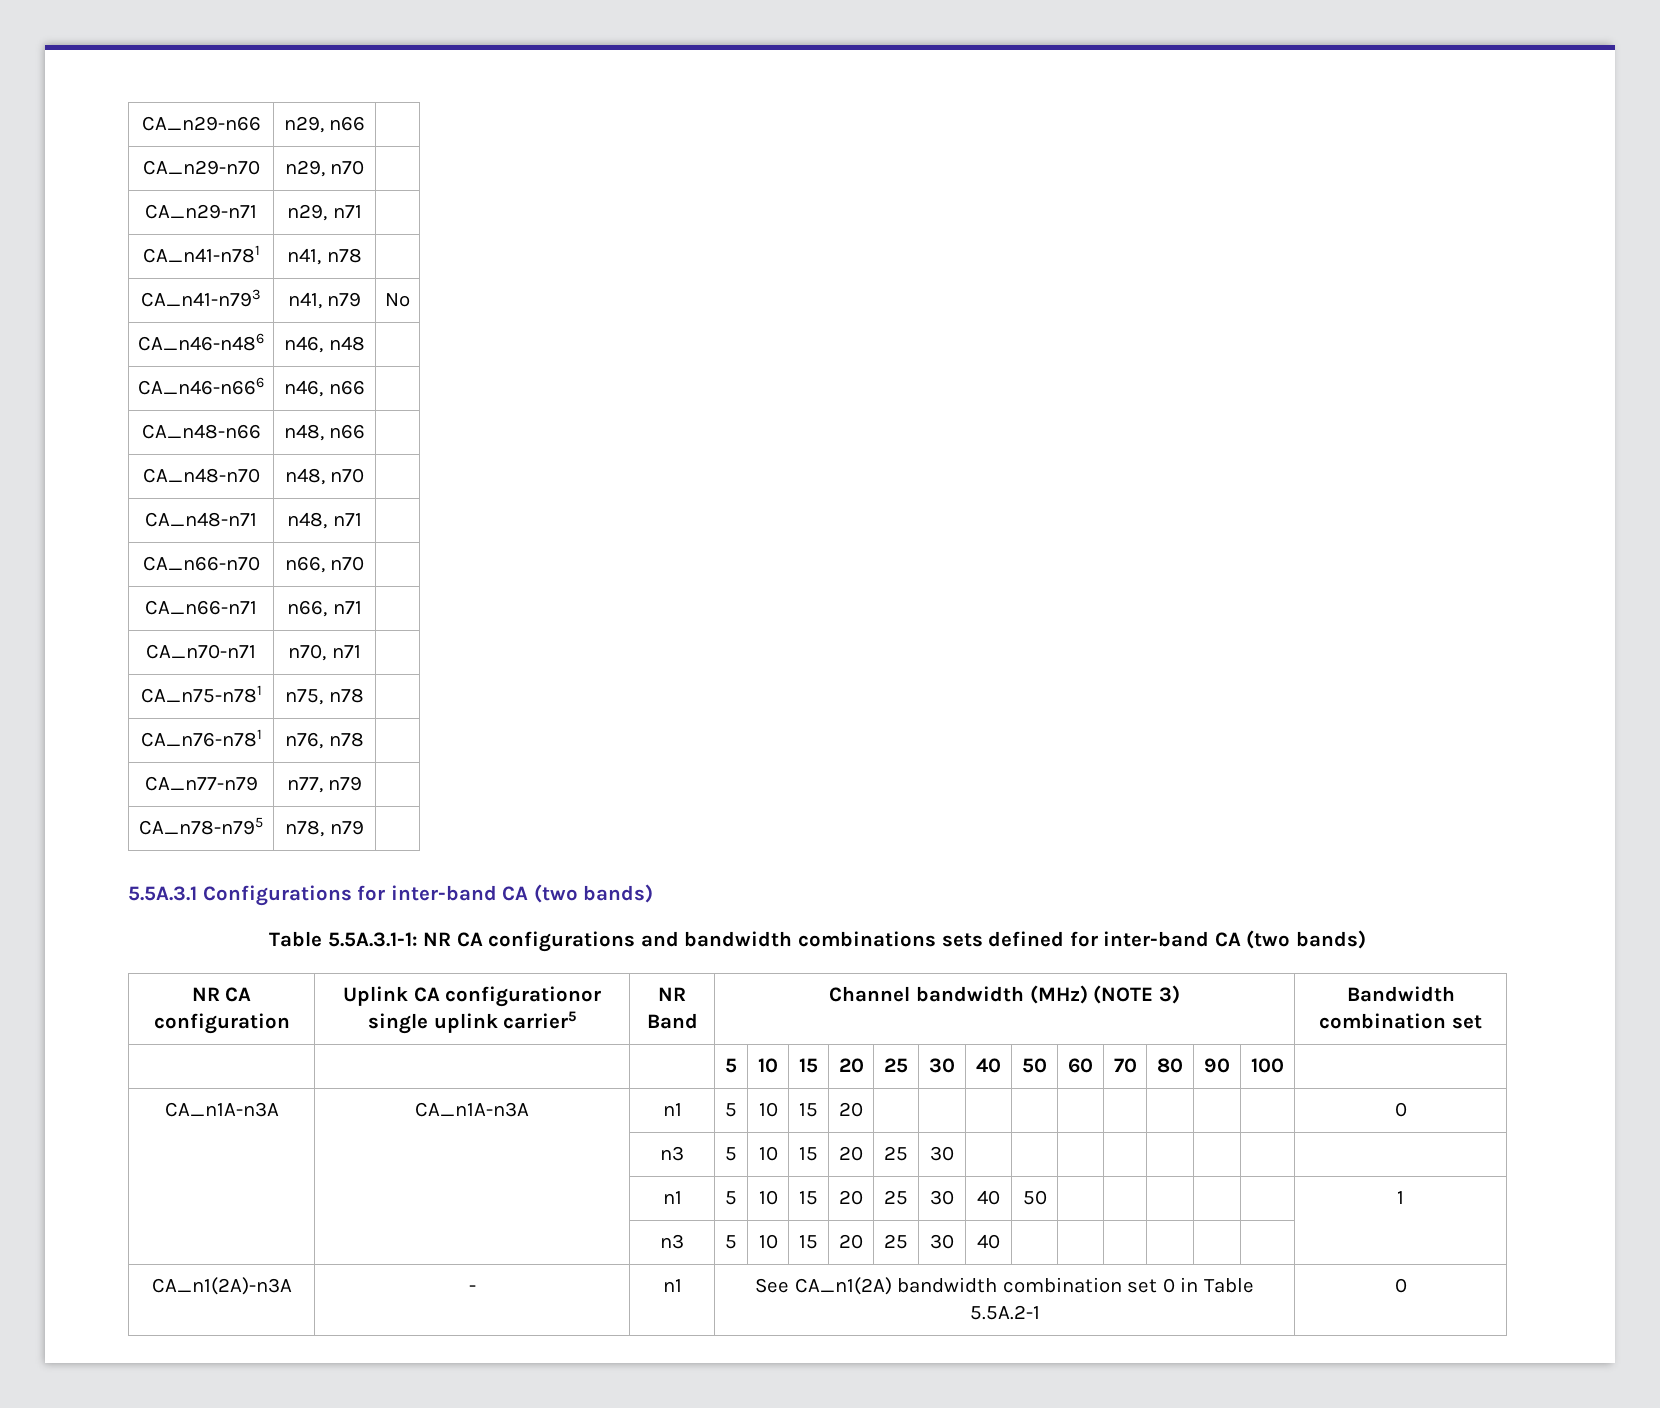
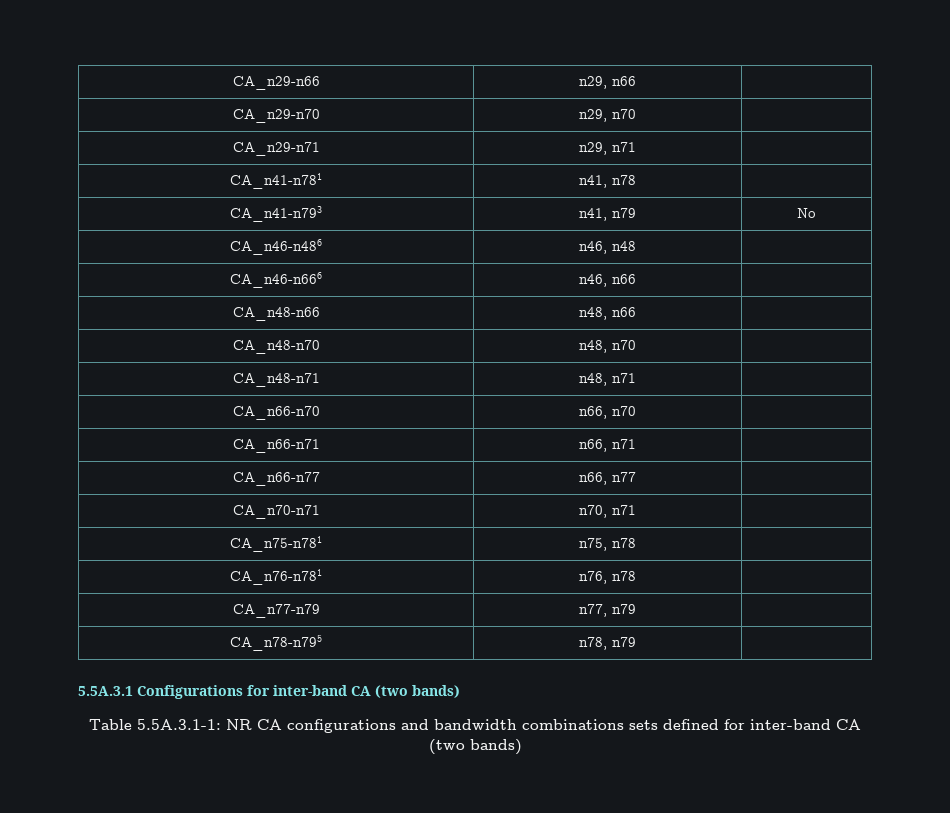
(362, 607) none -> [232,471,320,486] [579,472,636,485] // CA_n66-n77 | n66, n77 |
[191,987,252,1002] [153,1013,290,1034] [342,986,602,1007] [367,1011,577,1034] [658,987,686,1001] [646,1013,698,1029] [829,985,1180,1004] [1346,986,1455,1002] [1319,1013,1482,1029] [725,1058,737,1073] [758,1058,778,1073] [799,1058,818,1073] [838,1058,864,1073] [884,1058,908,1073] [929,1058,955,1073] [976,1058,1001,1073] [1022,1058,1047,1073] [1068,1058,1093,1073] [1113,1058,1137,1073] [1157,1058,1183,1073] [1204,1058,1230,1073] [1251,1058,1284,1073] [164,1102,279,1117] [415,1102,529,1117] [662,1103,682,1116] [725,1103,737,1117] [758,1102,778,1117] [799,1103,818,1117] [839,1102,863,1117] [1394,1102,1407,1117] [660,1146,684,1161] [725,1147,737,1161] [758,1146,778,1161] [799,1147,818,1161] [839,1146,863,1161] [884,1146,908,1161] [930,1146,954,1161] [662,1191,682,1204] [725,1191,737,1205] [758,1190,778,1205] [799,1191,818,1205] [839,1190,863,1205] [884,1190,908,1205] [930,1190,954,1205] [977,1190,1000,1205] [1022,1190,1047,1205] [1397,1191,1404,1204] [660,1234,684,1249] [725,1235,737,1249] [758,1234,778,1249] [799,1235,818,1249] [839,1234,863,1249] [884,1234,908,1249] [930,1234,954,1249] [977,1234,1000,1249] [151,1277,292,1295] [468,1285,476,1292] [662,1279,682,1292] [755,1277,1254,1295] [969,1305,1040,1320] [1394,1278,1407,1293] // NR CA configuration | Uplink CA configurationor single uplink carrier5 | NR Band | Channel bandwidth (MHz) (NOTE 3) | Bandwidth combination set // | | | 5 | 10 | 15 | 20 | 25 | 30 | 40 | 50 | 60 | 70 | 80 | 90 | 100 | // CA_n1A-n3A | CA_n1A-n3A | n1 | 5 | 10 | 15 | 20 | | | | | | | | | | 0 // | | n3 | 5 | 10 | 15 | 20 | 25 | 30 | | | | | | | | // | | n1 | 5 | 10 | 15 | 20 | 25 | 30 | 40 | 50 | | | | | | 1 // | | n3 | 5 | 10 | 15 | 20 | 25 | 30 | 40 | | | | | | | // CA_n1(2A)-n3A | - | n1 | See CA_n1(2A) bandwidth combination set 0 in Table 5.5A.2-1 | 0 -> (522, 747) none

